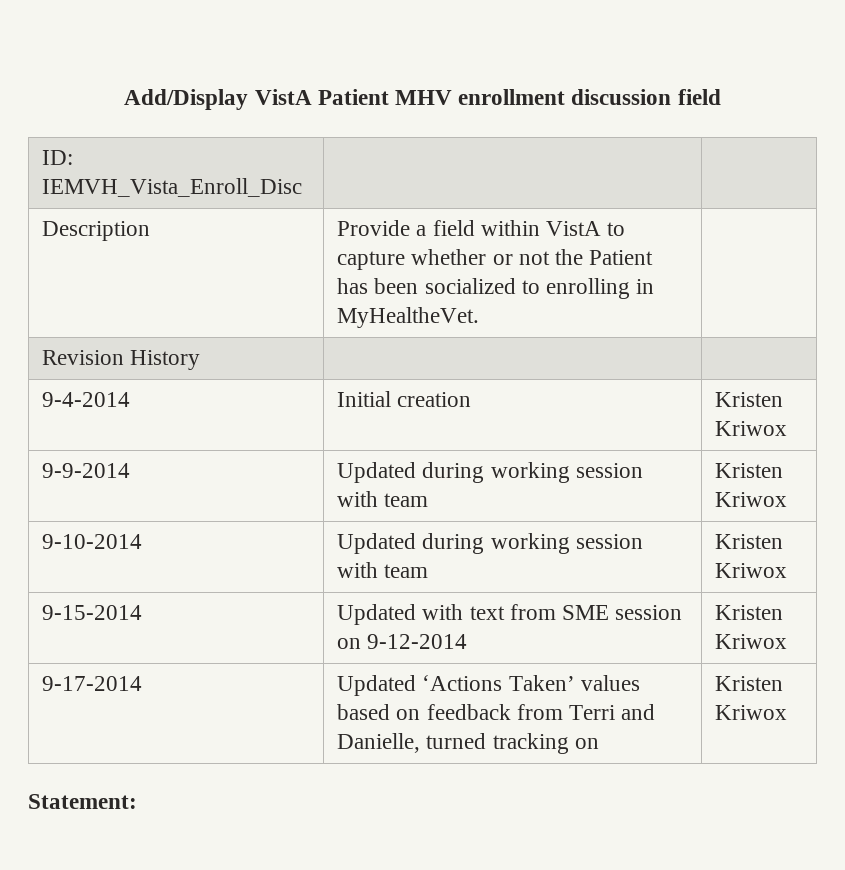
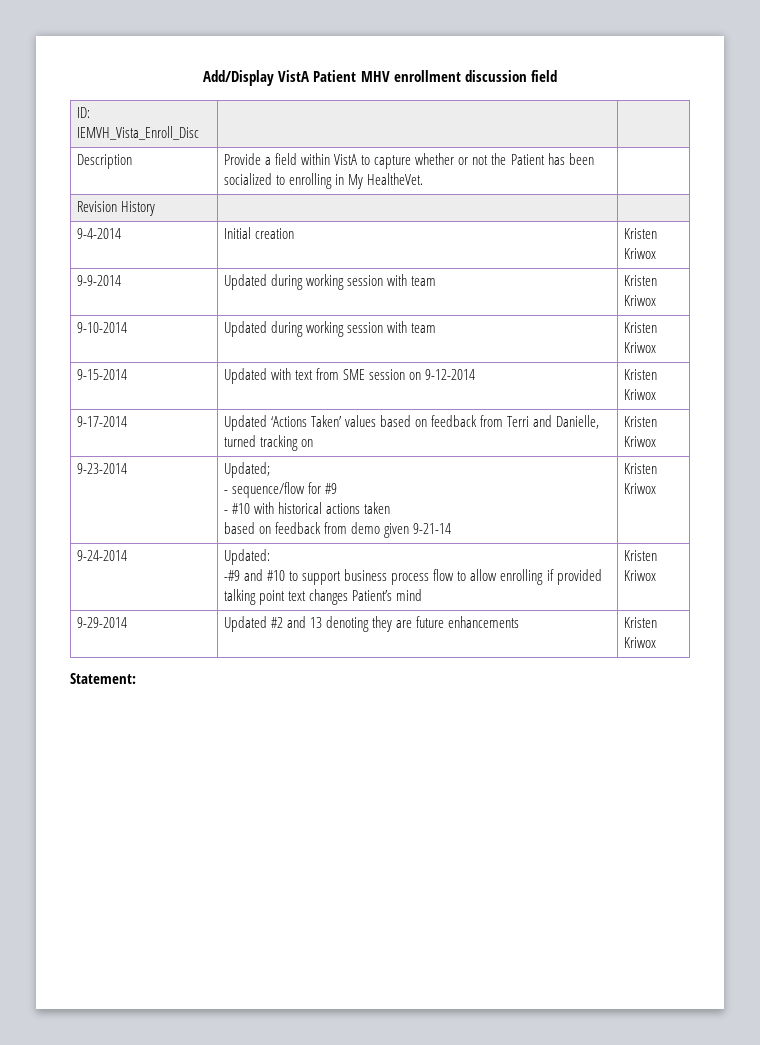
[337,307,480,328] MyHealtheVet. -> [348,173,424,189] My HealtheVet.
(788, 712) none -> [76,463,127,474] [223,462,270,478] [223,482,338,498] [223,502,391,514] [223,522,452,538] [623,463,657,474] [623,483,656,494] [76,550,127,561] [223,549,270,565] [223,569,602,585] [223,589,423,605] [623,550,657,561] [623,570,656,581] [76,617,127,628] [223,616,520,632] [623,617,657,628] [623,637,656,648] // 9-23-2014 | Updated; // - sequence/flow for #9 // - #10 with historical actions taken // based on feedback from demo given 9-21-14 | Kristen Kriwox // 9-24-2014 | Updated: // -#9 and #10 to support business process flow to allow enrolling if provided talking point text changes Patient’s mind | Kristen Kriwox // 9-29-2014 | Updated #2 and 13 denoting they are future enhancements | Kristen Kriwox

